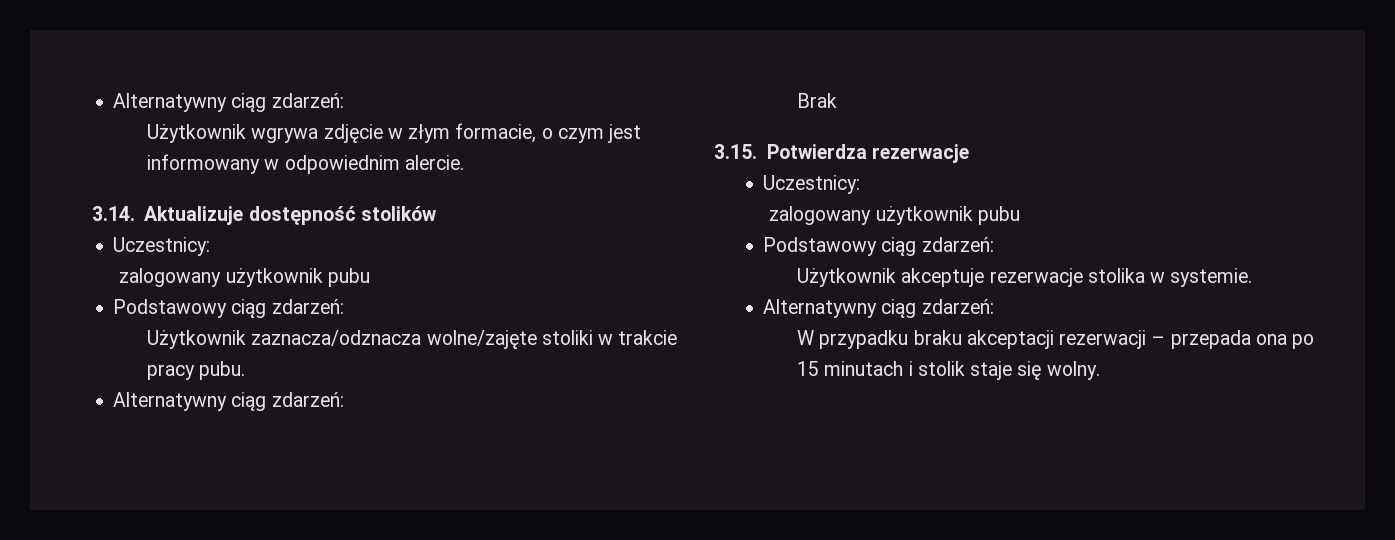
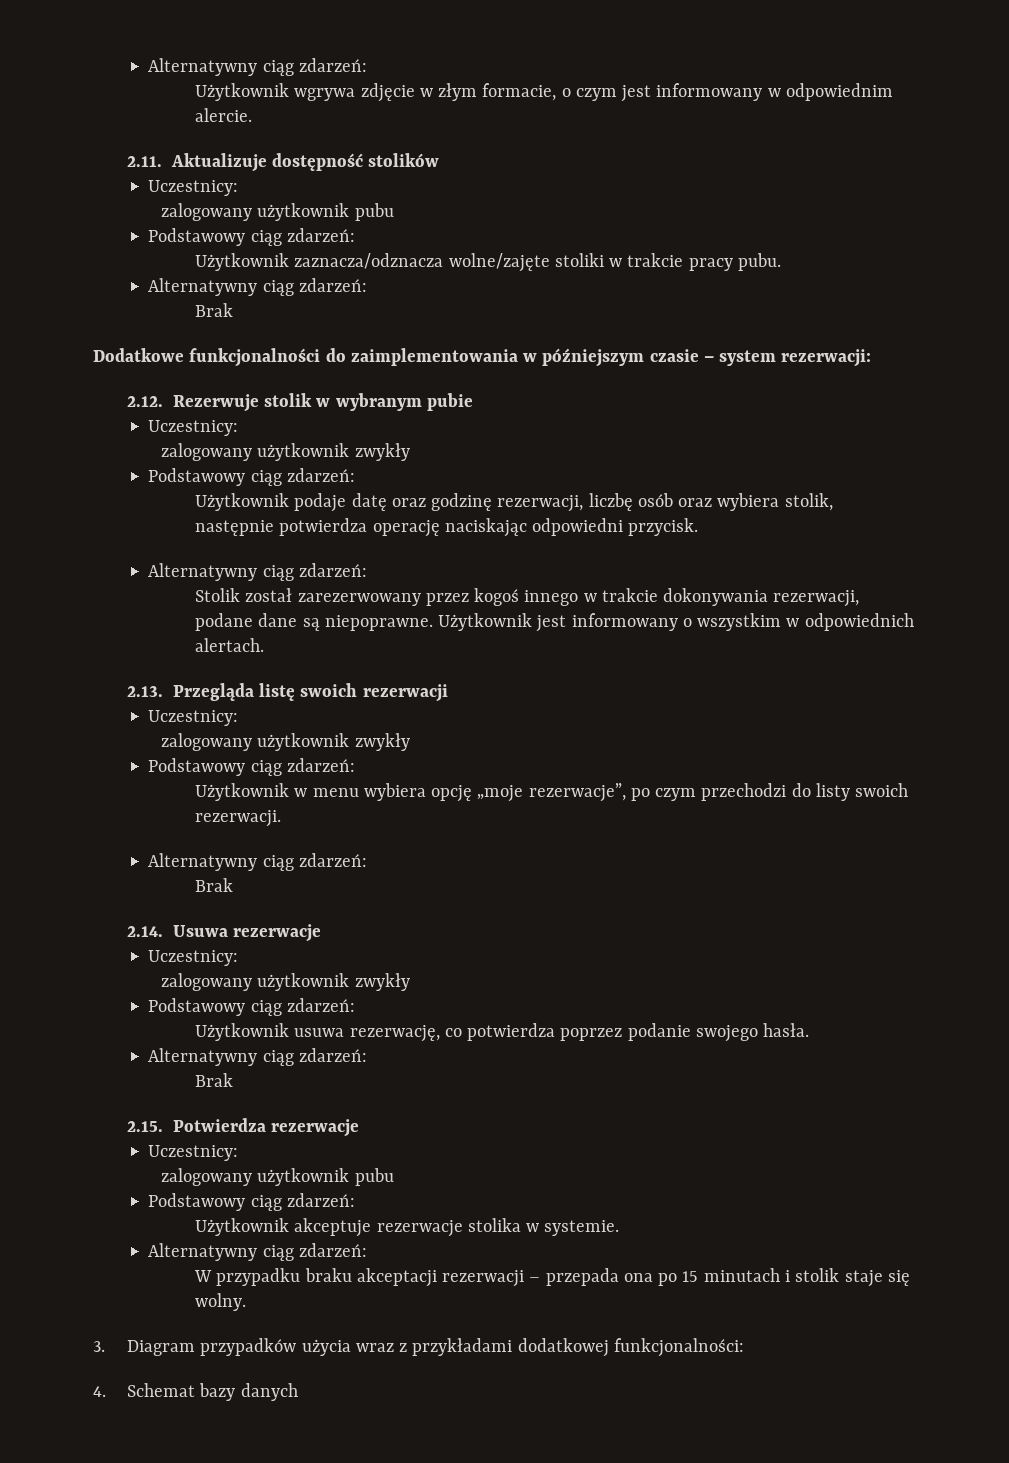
[91,206,135,221] 3.14. -> [127,156,163,167] 2.11.
[714,144,757,159] 3.15. -> [93,348,872,367] [127,393,473,412] [148,420,239,436] [161,443,410,461] [148,468,356,486] [195,493,833,512] [195,518,699,537] [148,563,368,581] [195,588,860,607] [195,613,914,632] [195,638,265,652] [127,683,448,702] [148,710,239,726] [161,733,410,751] [148,758,356,776] [195,783,909,802] [195,810,282,827] [148,853,368,871] [195,878,234,892] [127,924,322,942] [148,950,239,966] [161,973,410,991] [148,998,356,1016] [195,1023,810,1042] [148,1048,368,1066] [195,1073,234,1087] [127,1121,164,1132] Dodatkowe funkcjonalności do zaimplementowania w późniejszym czasie – system rezerwacji: // 2.12. Rezerwuje stolik w wybranym pubie // Uczestnicy: // zalogowany użytkownik zwykły // Podstawowy ciąg zdarzeń: // Użytkownik podaje datę oraz godzinę rezerwacji, liczbę osób oraz wybiera stolik, następnie potwierdza operację naciskając odpowiedni przycisk. // Alternatywny ciąg zdarzeń: // Stolik został zarezerwowany przez kogoś innego w trakcie dokonywania rezerwacji, podane dane są niepoprawne. Użytkownik jest informowany o wszystkim w odpowiednich alertach. // 2.13. Przegląda listę swoich rezerwacji // Uczestnicy: // zalogowany użytkownik zwykły // Podstawowy ciąg zdarzeń: // Użytkownik w menu wybiera opcję „moje rezerwacje”, po czym przechodzi do listy swoich rezerwacji. // Alternatywny ciąg zdarzeń: // Brak // 2.14. Usuwa rezerwacje // Uczestnicy: // zalogowany użytkownik zwykły // Podstawowy ciąg zdarzeń: // Użytkownik usuwa rezerwację, co potwierdza poprzez podanie swojego hasła. // Alternatywny ciąg zdarzeń: // Brak // 2.15.
(1100, 370) none -> [93,1338,744,1357] [93,1383,298,1401] // 3. Diagram przypadków użycia wraz z przykładami dodatkowej funkcjonalności: // 4. Schemat bazy danych

